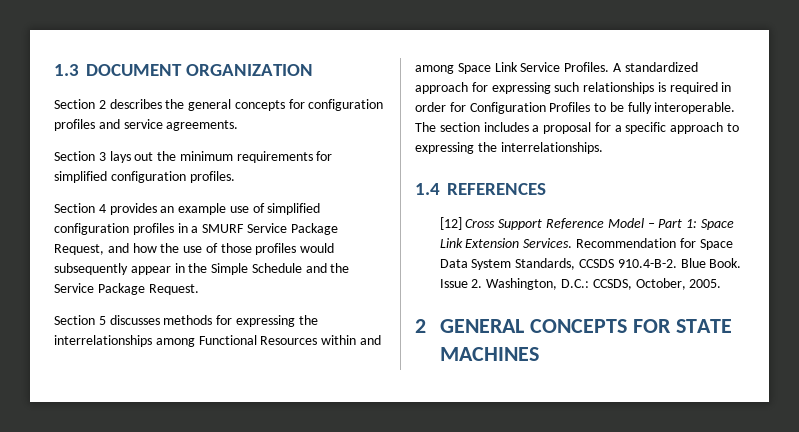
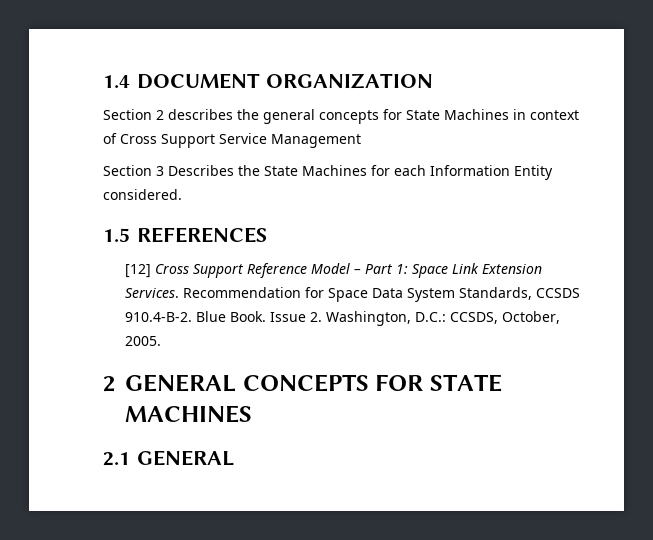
[54,64,79,76] 1.3 -> [103,75,130,88] 1.4
[308,99,384,111] [54,119,239,131] [54,151,333,163] [54,171,235,183] [54,203,321,215] [54,223,338,235] [54,243,335,255] [54,263,350,275] [54,283,199,295] [54,315,318,327] [54,335,381,347] [415,62,698,74] [415,82,732,94] [415,102,736,114] [415,122,740,134] [415,142,603,154] [415,183,440,195] configuration profiles and service agreements. // Section 3 lays out the minimum requirements for simplified configuration profiles. // Section 4 provides an example use of simplified configuration profiles in a SMURF Service Package Request, and how the use of those profiles would subsequently appear in the Simple Schedule and the Service Package Request. // Section 5 discusses methods for expressing the interrelationships among Functional Resources within and among Space Link Service Profiles. A standardized approach for expressing such relationships is required in order for Configuration Profiles to be fully interoperable. The section includes a proposal for a specific approach to expressing the interrelationships. // 1.4 -> [406,109,579,120] [103,133,361,148] [103,165,553,180] [103,189,182,200] [103,228,130,242] State Machines in context of Cross Support Service Management // Section 3 Describes the State Machines for each Information Entity considered. // 1.5
(539, 354) none -> [103,450,234,466] // 2.1 GENERAL

